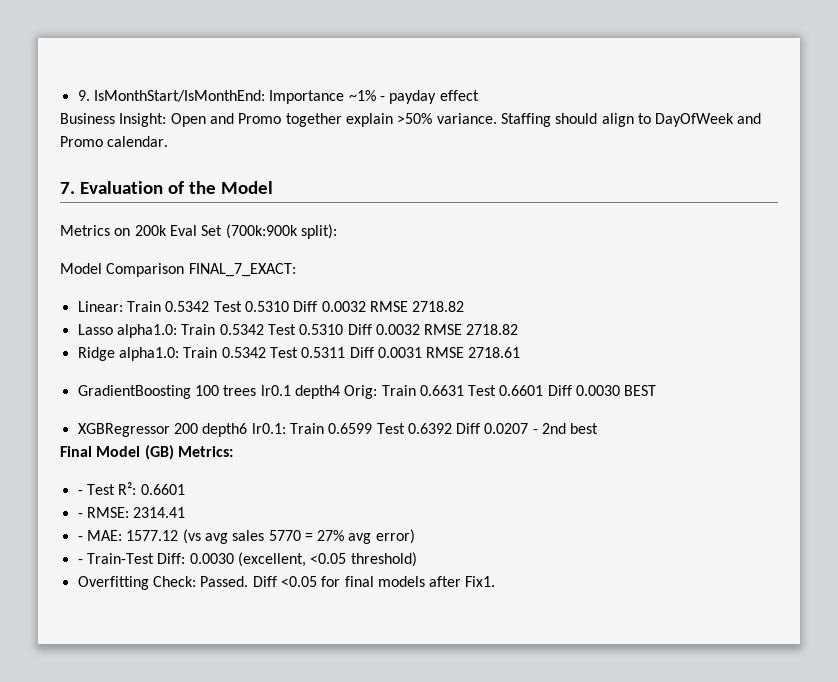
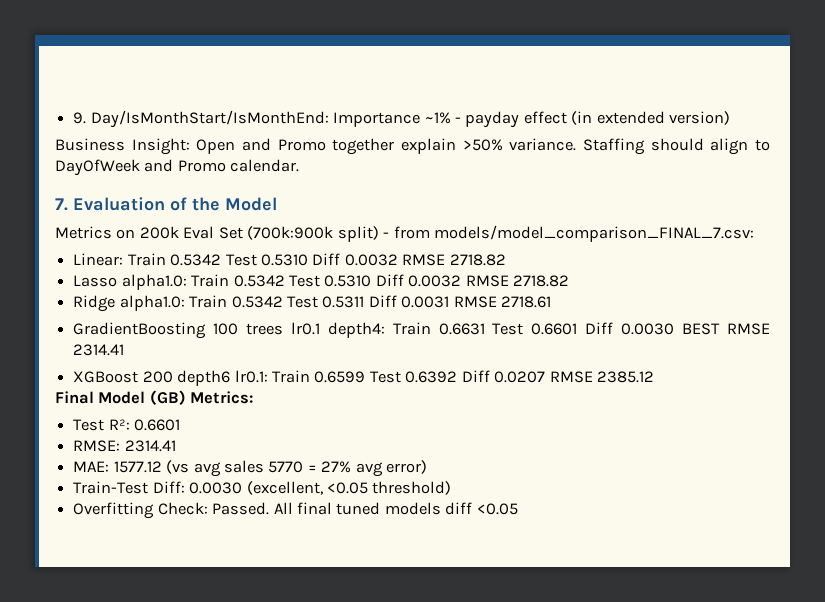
[93,90,265,102] IsMonthStart/IsMonthEnd: -> [90,110,329,128] Day/IsMonthStart/IsMonthEnd:
(479, 95) none -> [571,111,731,125] (in extended version)
[300,224,337,239] [60,263,296,277] split): // Model Comparison FINAL_7_EXACT: -> [337,225,755,242] split) - from models/model_comparison_FINAL_7.csv:
[294,385,378,399] depth4 Orig: -> [327,322,385,338] depth4:
[77,423,170,437] // XGBRegressor -> [727,323,770,335] [73,344,125,356] [73,371,139,383] RMSE 2314.41 // XGBoost
[532,423,599,434] - 2nd best -> [549,371,655,383] RMSE 2385.12
[77,490,83,495] - -> (254, 397) none
[77,513,83,518] - -> (181, 425) none
[77,536,83,541] - -> (176, 446) none
[77,559,83,564] - -> (428, 467) none
[252,576,496,587] Diff <0.05 for final models after Fix1. -> [273,502,518,515] All final tuned models diff <0.05

